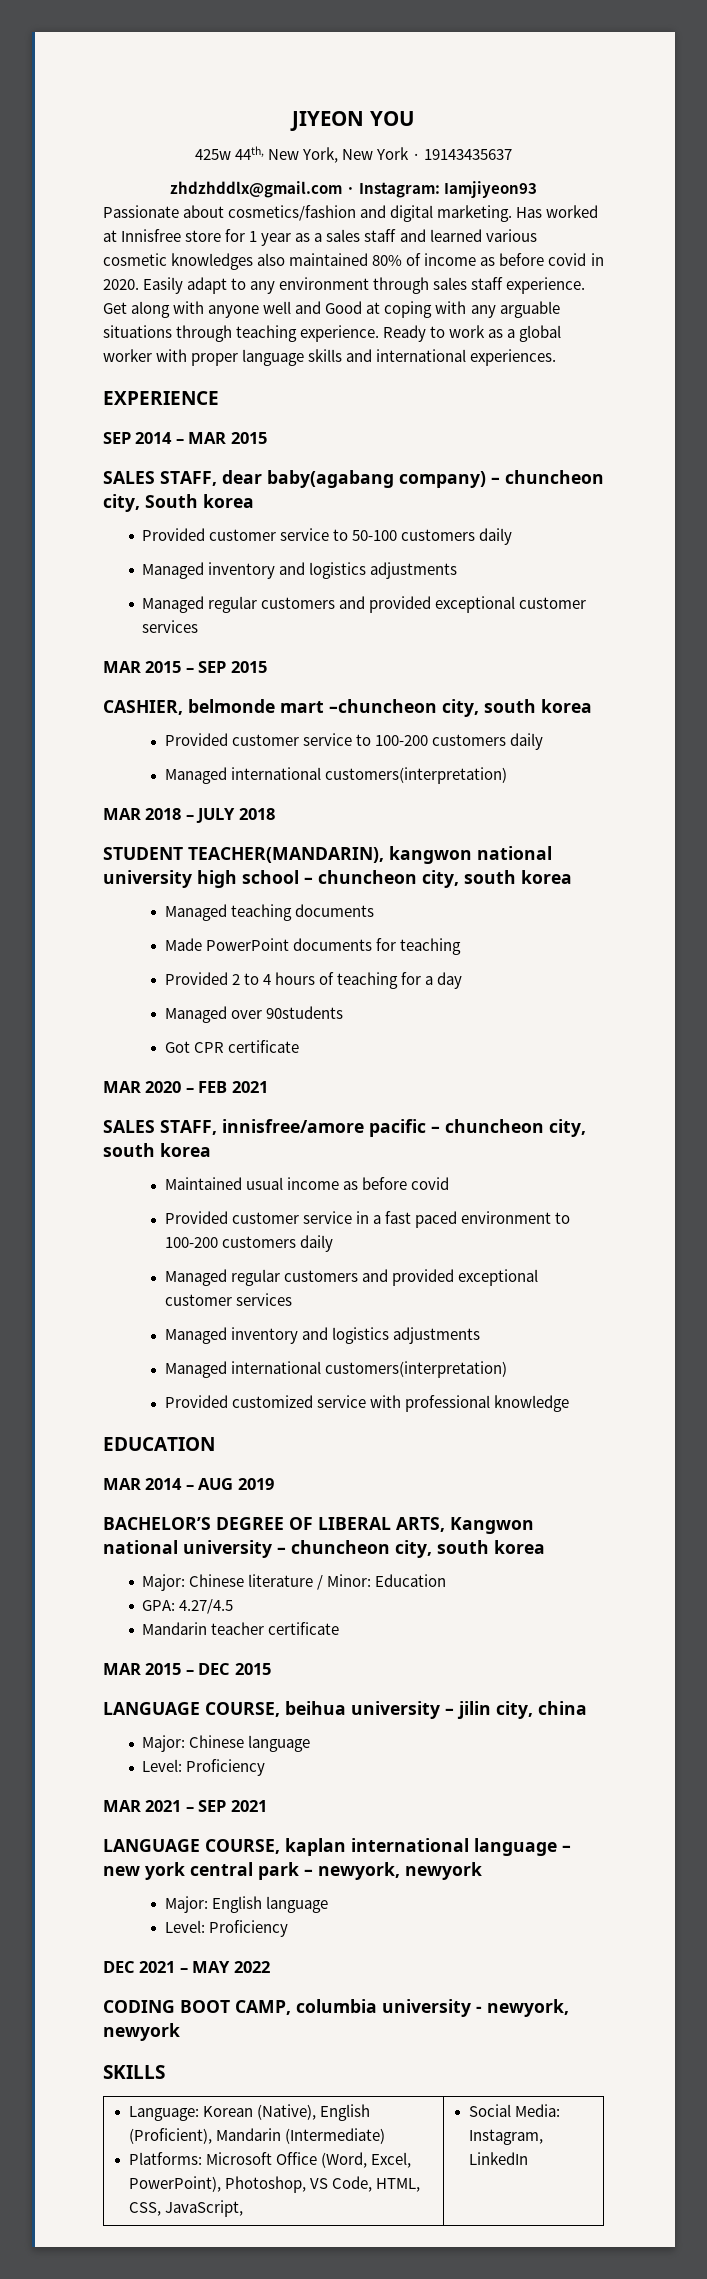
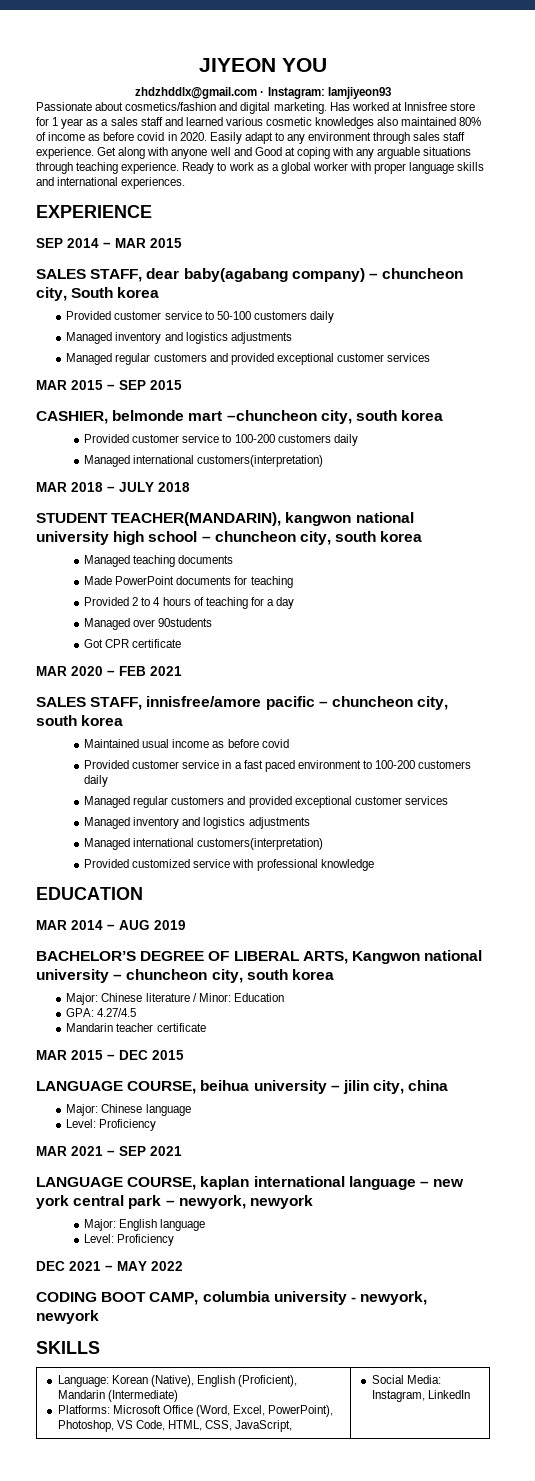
[194,146,513,163] // 425w 44th, New York, New York · 19143435637 -> (327, 65) none

